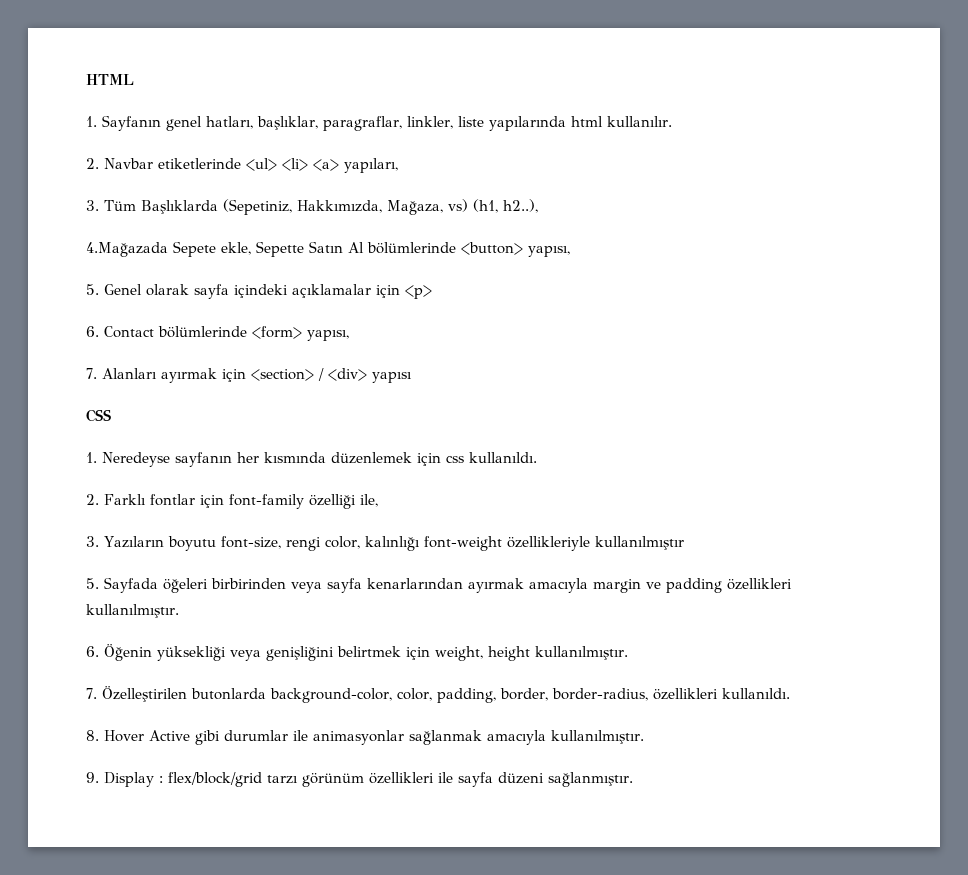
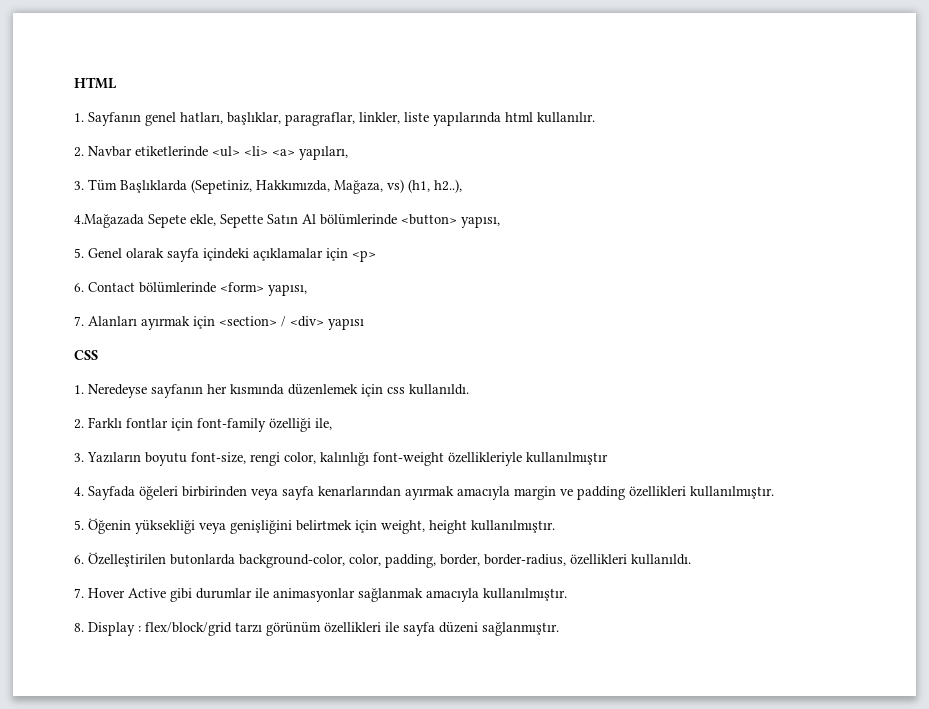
[86,578,99,589] 5. -> [74,487,84,496] 4.
[86,646,99,657] 6. -> [74,520,84,530] 5.
[86,688,97,699] 7. -> [74,555,84,564] 6.
[86,730,99,741] 8. -> [74,588,84,598] 7.
[86,772,99,783] 9. -> [74,623,84,632] 8.

